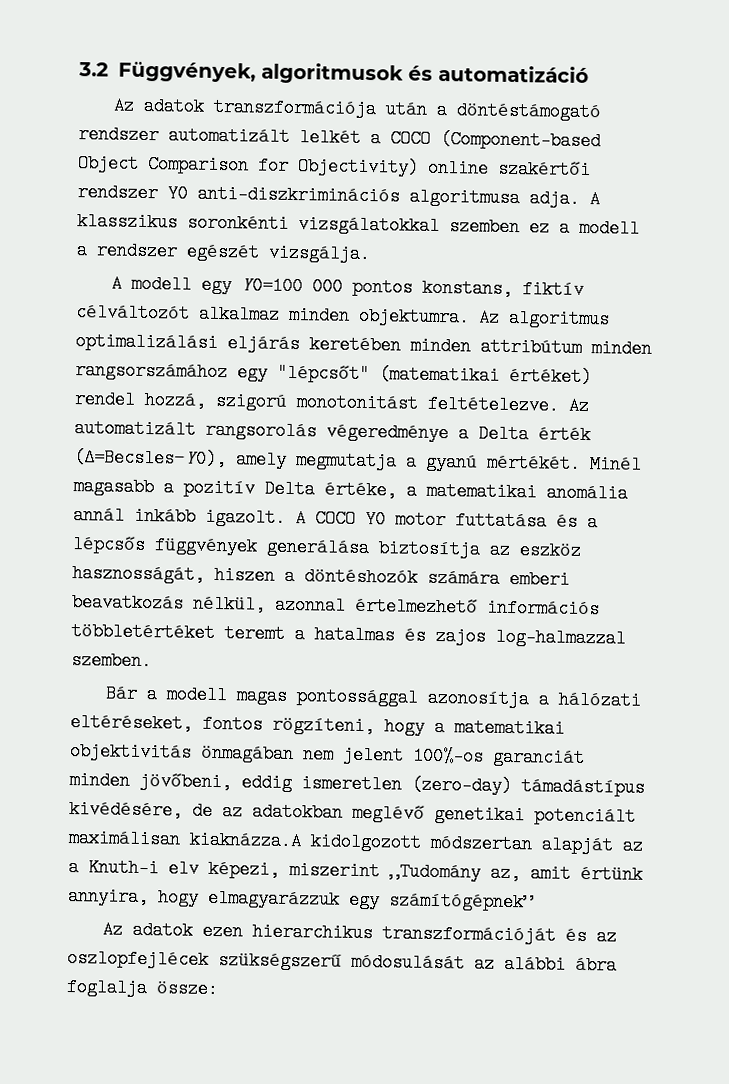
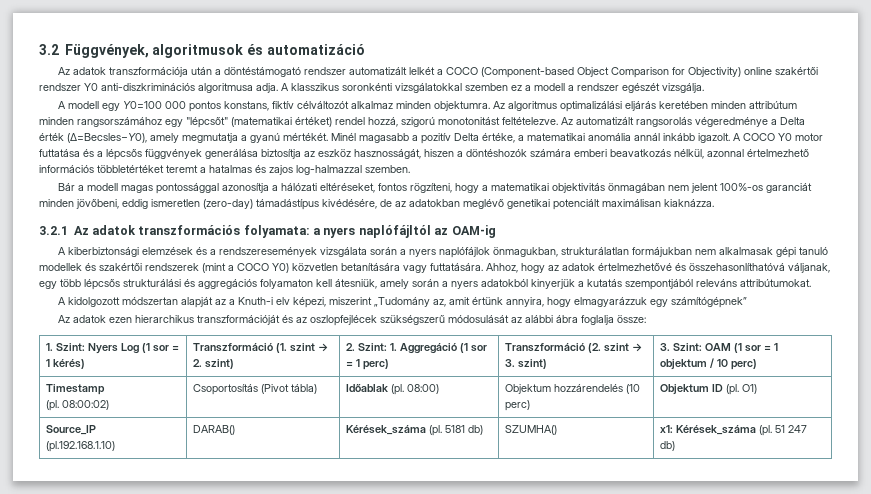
[189,830,302,851] kiaknázza.A -> [664,199,714,207] [39,225,496,238] [58,247,829,258] [39,263,830,273] [39,279,811,290] [58,297,67,305] kiaknázza. // 3.2.1 Az adatok transzformációs folyamata: a nyers naplófájltól az OAM-ig // A kiberbiztonsági elemzések és a rendszeresemények vizsgálata során a nyers naplófájlok önmagukban, strukturálatlan formájukban nem alkalmasak gépi tanuló modellek és szakértői rendszerek (mint a COCO Y0) közvetlen betanítására vagy futtatására. Ahhoz, hogy az adatok értelmezhetővé és összehasonlíthatóvá váljanak, egy több lépcsős strukturálási és aggregációs folyamaton kell átesniük, amely során a nyers adatokból kinyerjük a kutatás szempontjából releváns attribútumokat. // A
(219, 989) none -> [46,343,180,354] [46,359,86,369] [193,343,329,353] [193,359,235,369] [346,343,488,354] [346,359,390,370] [505,343,643,353] [505,359,548,369] [660,343,779,353] [660,358,758,370] [46,384,106,395] [46,400,110,411] [193,384,318,395] [346,384,440,395] [505,384,641,394] [505,400,531,411] [660,384,758,395] [46,425,97,435] [46,441,116,452] [193,425,236,435] [346,425,484,436] [505,425,558,435] [660,425,808,436] [660,441,676,451] // 1. Szint: Nyers Log (1 sor = 1 kérés) | Transzformáció (1. szint → 2. szint) | 2. Szint: 1. Aggregáció (1 sor = 1 perc) | Transzformáció (2. szint → 3. szint) | 3. Szint: OAM (1 sor = 1 objektum / 10 perc) // Timestamp // (pl. 08:00:02) | Csoportosítás (Pivot tábla) | Időablak (pl. 08:00) | Objektum hozzárendelés (10 perc) | Objektum ID (pl. O1) // Source_IP // (pl.192.168.1.10) | DARAB() | Kérések_száma (pl. 5181 db) | SZUMHA() | x1: Kérések_száma (pl. 51 247 db)

